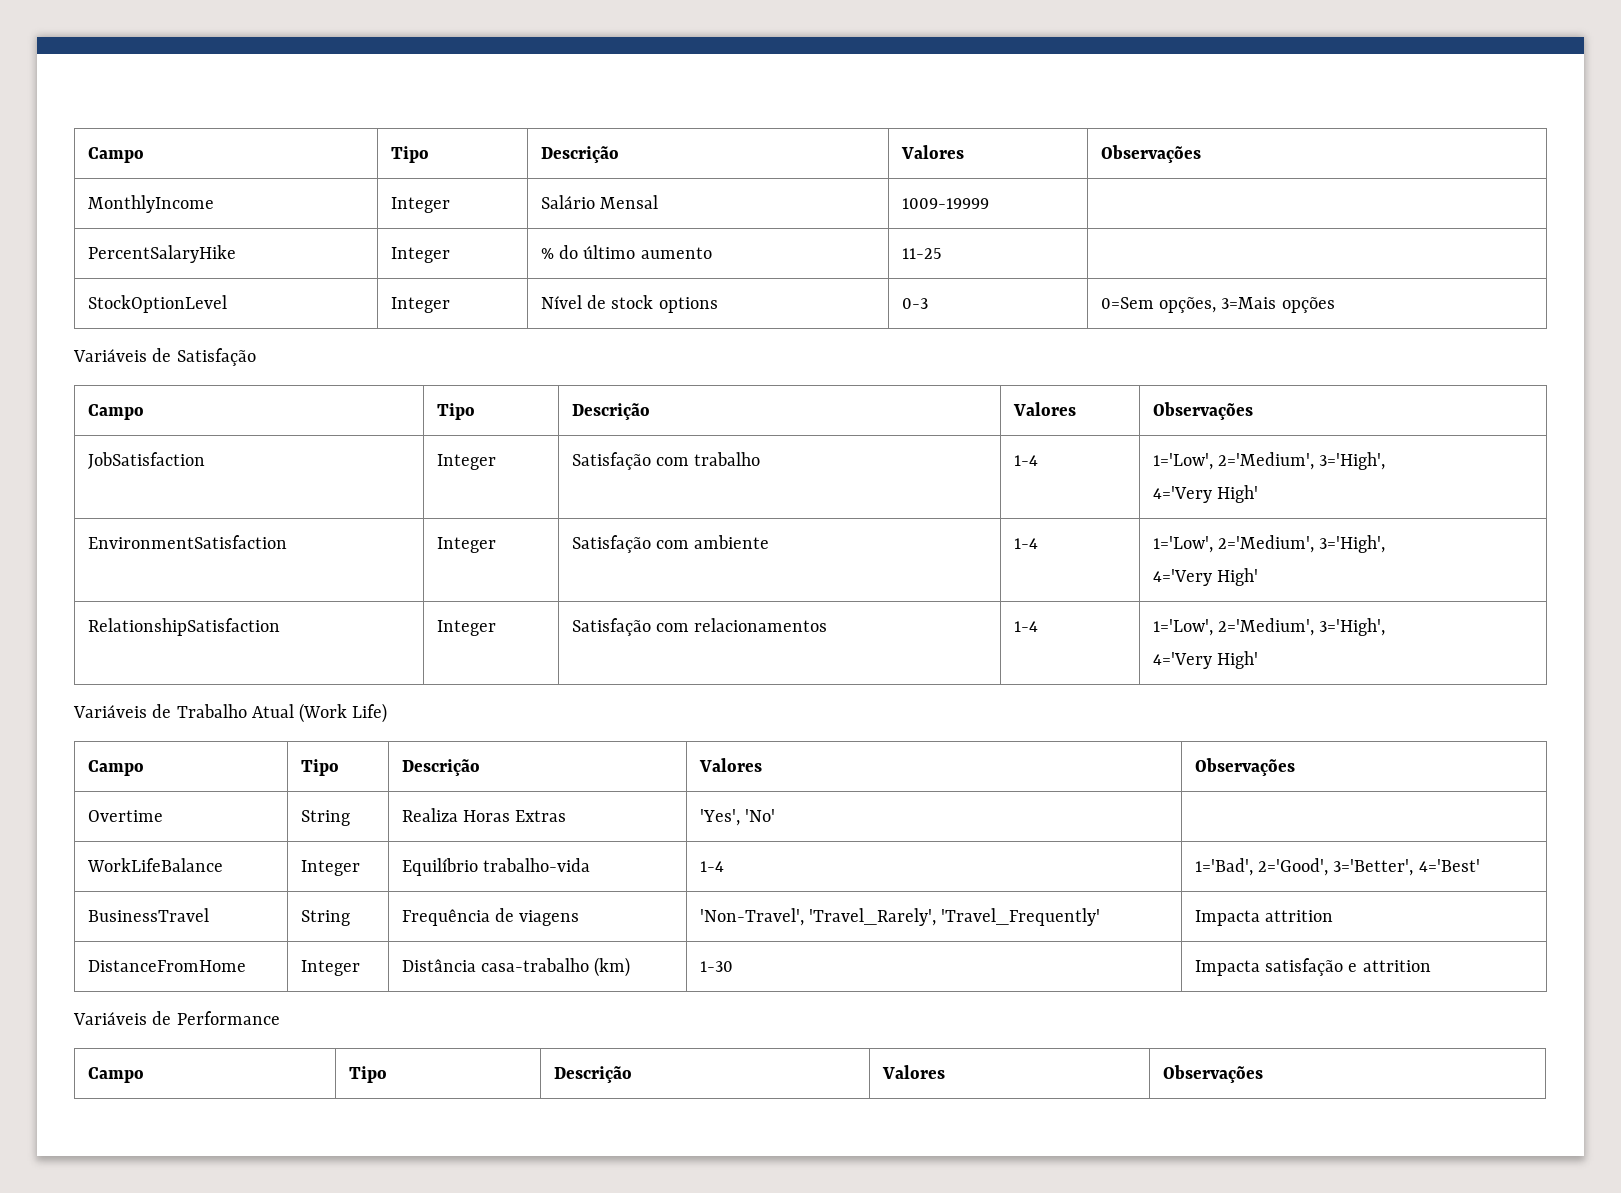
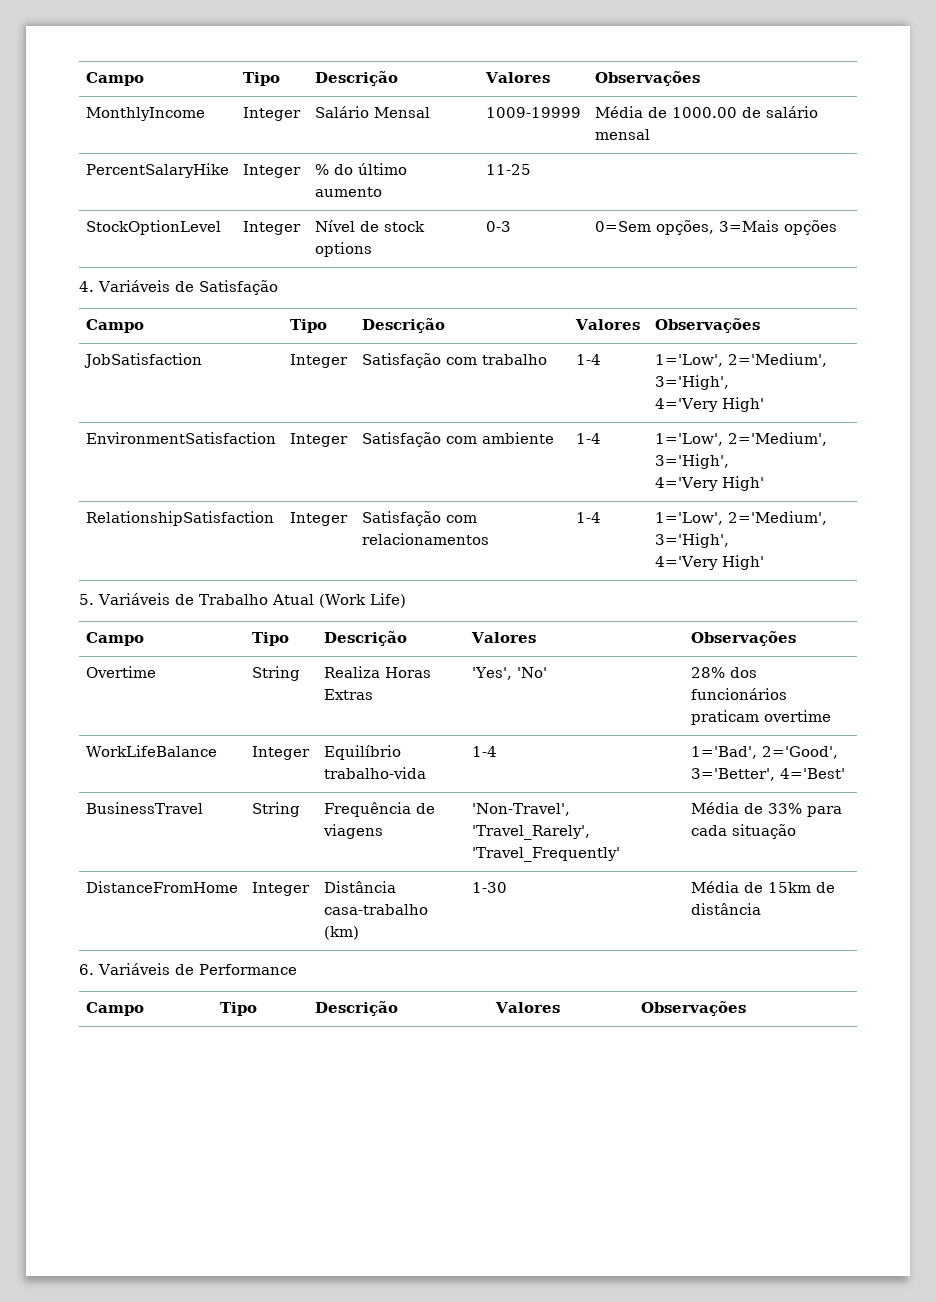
(989, 203) none -> [594,106,818,118] [594,129,650,140] Média de 1000.00 de salário mensal
(1335, 305) none -> [79,281,94,292] 4.
(1259, 660) none -> [79,594,94,605] 5.
(776, 815) none -> [690,667,757,678] [690,688,787,700] [690,710,831,725] 28% dos funcionários praticam overtime
[1194,910,1334,926] Impacta attrition -> [690,802,842,817] [690,824,796,839] Média de 33% para cada situação
[1194,958,1431,976] Impacta satisfação e attrition // -> [690,881,835,893] [690,903,761,915] [79,964,94,975] Média de 15km de distância // 6.

